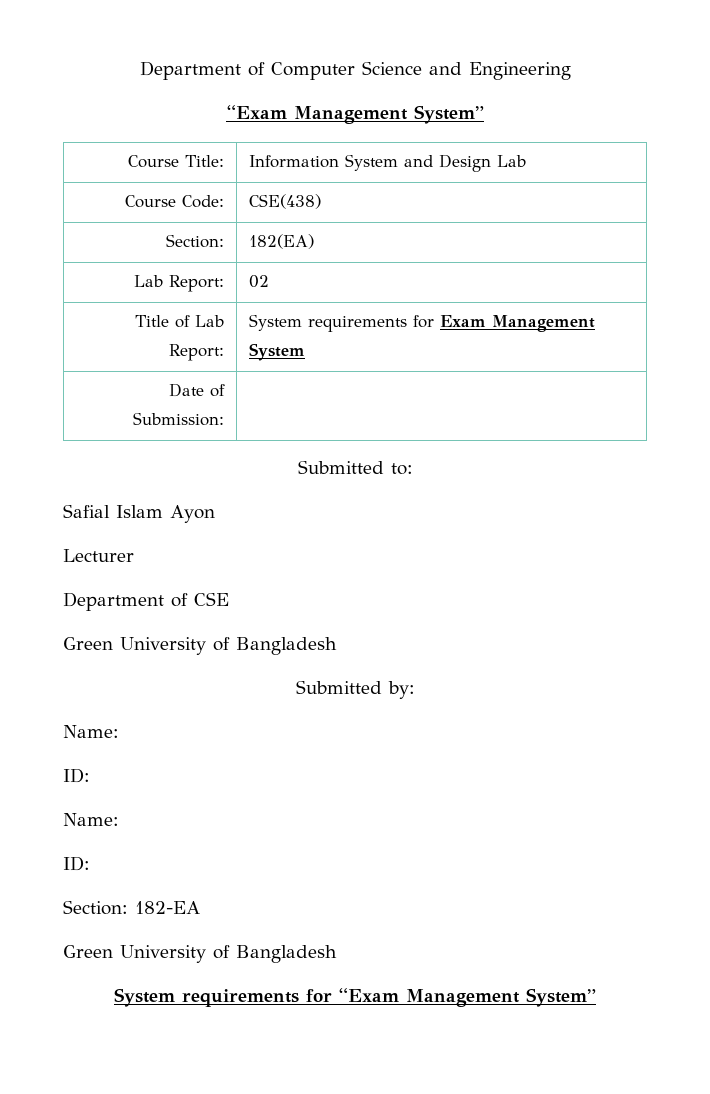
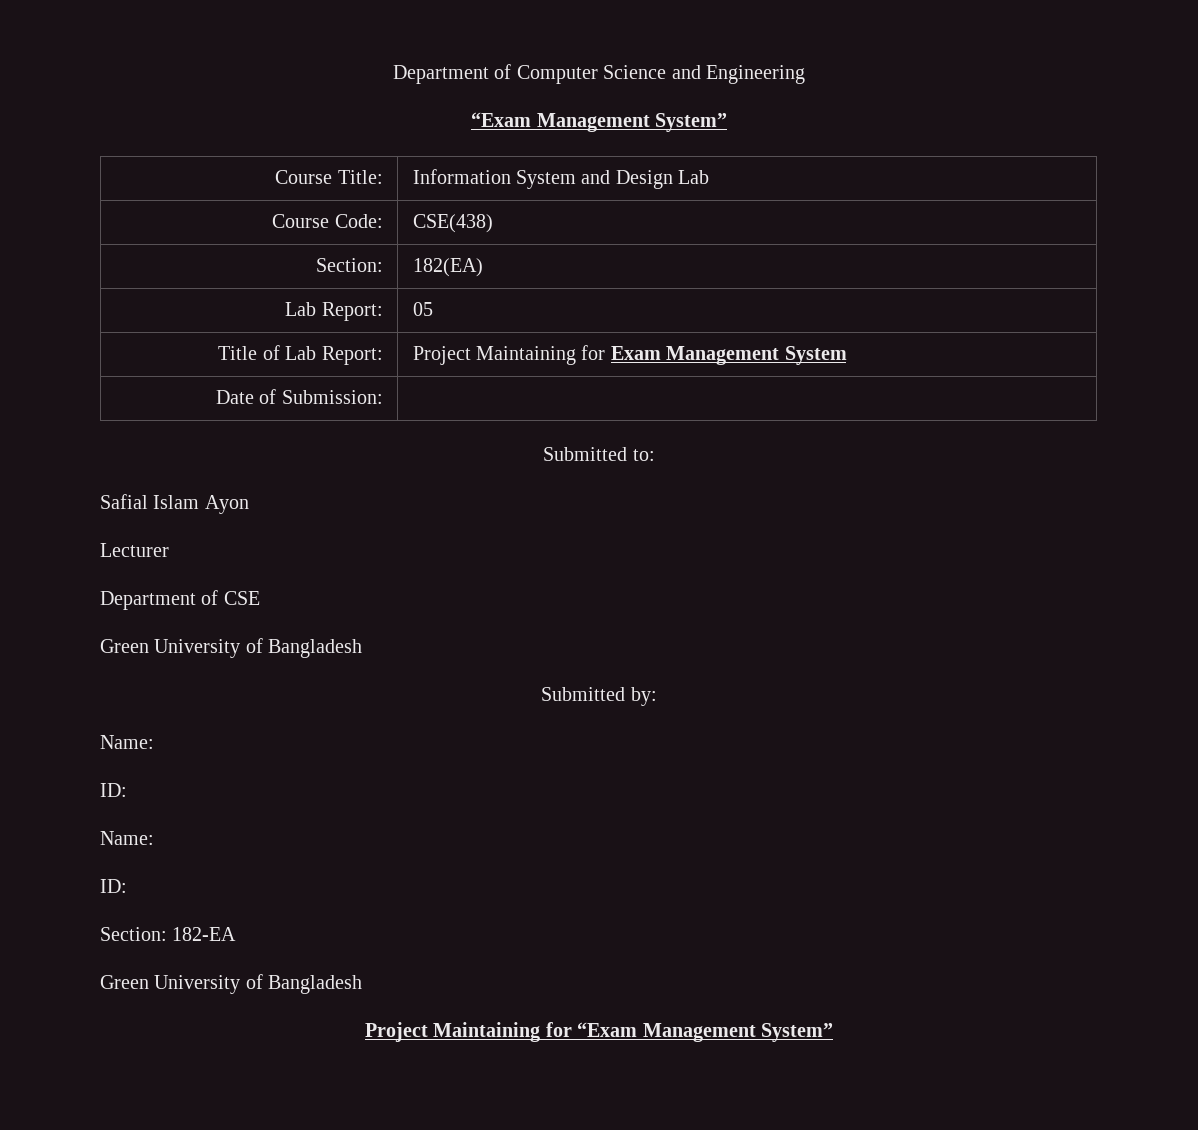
[249,275,270,288] 02 -> [412,302,433,316] 05
[249,314,408,332] System requirements -> [412,346,576,365] Project Maintaining
[114,988,299,1007] System requirements -> [365,1022,541,1042] Project Maintaining

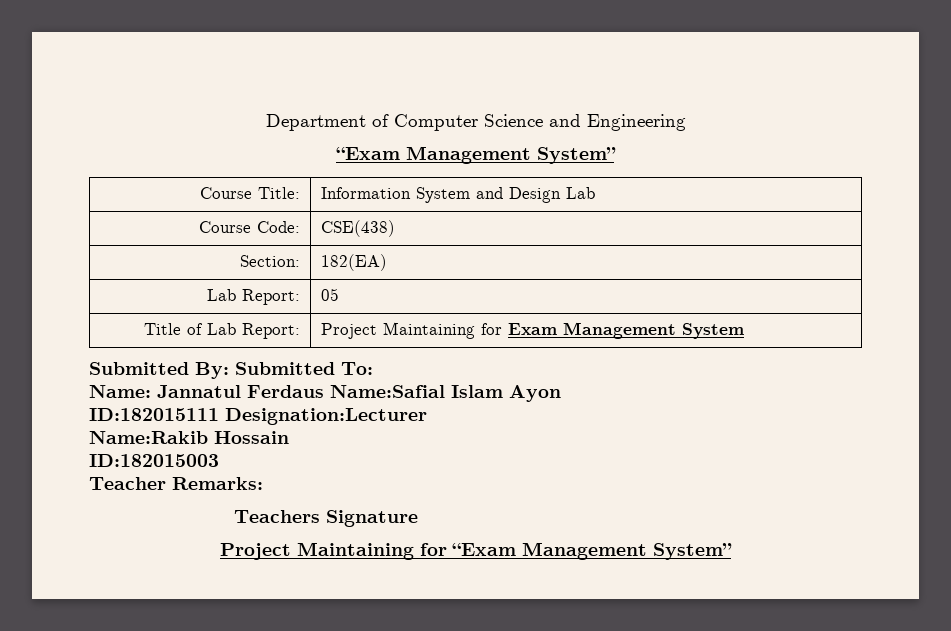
[215,389,383,404] [543,447,655,461] [100,494,249,514] [100,543,169,557] [100,590,260,610] [100,638,363,658] [541,687,657,706] [100,735,154,749] [100,783,127,797] [100,831,154,845] [100,879,127,893] [100,927,237,941] [100,974,363,994] // Date of Submission: | // Submitted to: // Safial Islam Ayon // Lecturer // Department of CSE // Green University of Bangladesh // Submitted by: // Name: // ID: // Name: // ID: // Section: 182-EA // Green University of Bangladesh -> [89,362,373,379] [89,385,561,402] [89,408,427,425] [89,431,289,444] [89,454,219,467] [89,477,263,490] [233,510,418,527] // Submitted By: Submitted To: // Name: Jannatul Ferdaus Name:Safial Islam Ayon // ID:182015111 Designation:Lecturer // Name:Rakib Hossain // ID:182015003 // Teacher Remarks: // Teachers Signature

